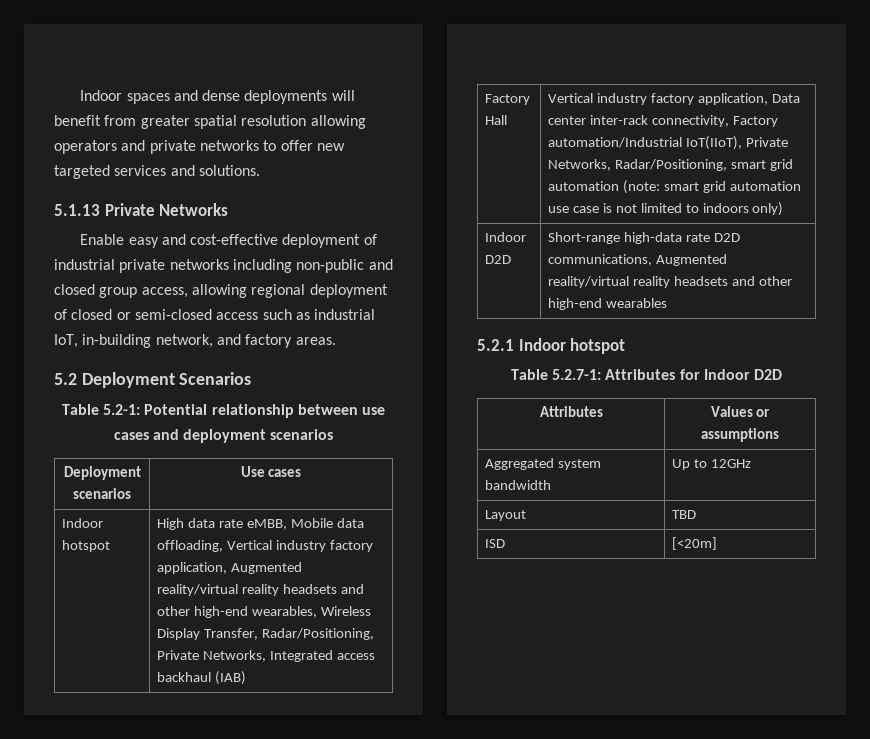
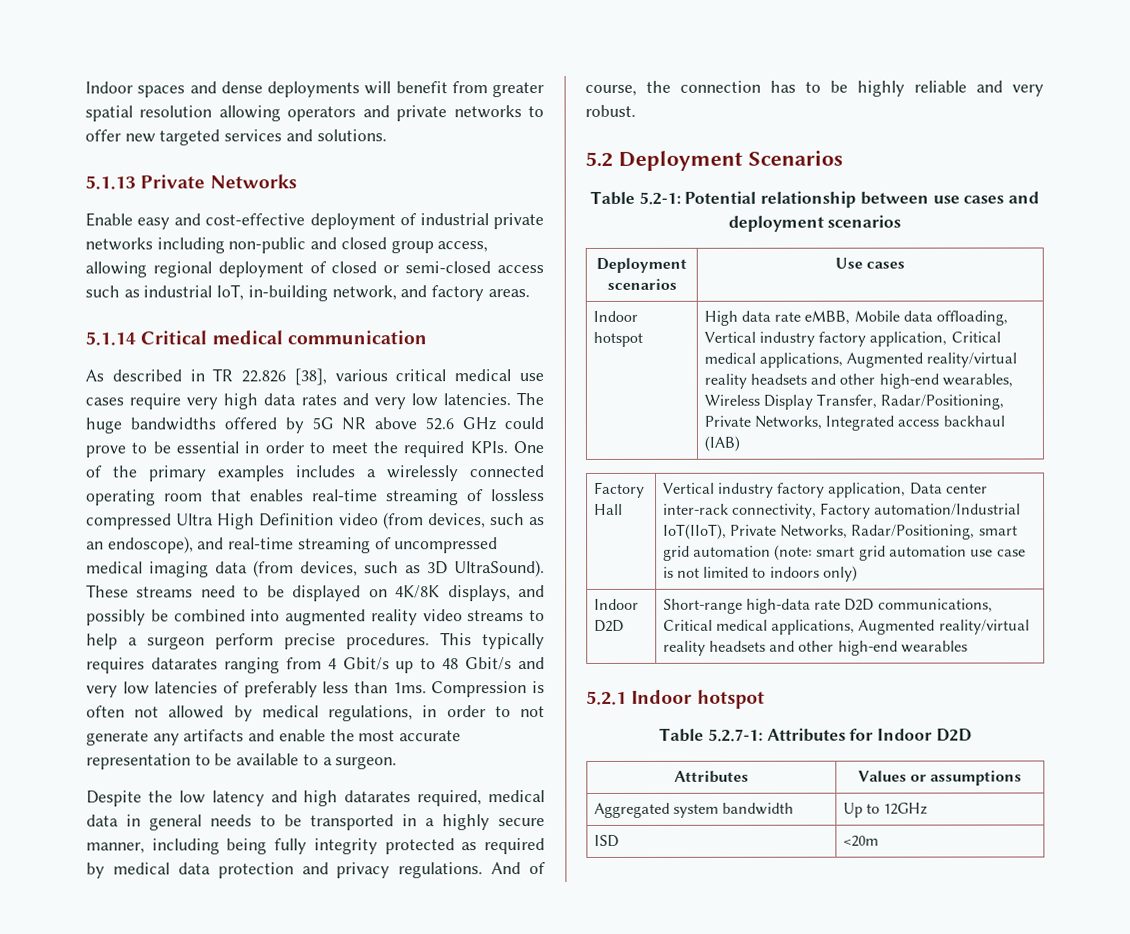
(336, 341) none -> [85,330,427,346] [85,368,544,386] [85,392,544,410] [85,417,545,434] [85,441,544,458] [85,465,545,482] [86,489,545,506] [86,512,545,530] [86,536,499,554] [86,560,545,578] [86,584,546,602] [86,609,545,626] [86,632,545,650] [86,657,545,674] [86,681,545,698] [86,705,545,722] [86,729,462,746] [86,753,398,770] [86,790,545,807] [86,814,545,831] [86,838,545,855] [86,862,546,879] [585,80,1044,97] [585,104,636,117] // 5.1.14 Critical medical communication // As described in TR 22.826 [38], various critical medical use cases require very high data rates and very low latencies. The huge bandwidths offered by 5G NR above 52.6 GHz could prove to be essential in order to meet the required KPIs. One of the primary examples includes a wirelessly connected operating room that enables real-time streaming of lossless compressed Ultra High Definition video (from devices, such as an endoscope), and real-time streaming of uncompressed medical imaging data (from devices, such as 3D UltraSound). These streams need to be displayed on 4K/8K displays, and possibly be combined into augmented reality video streams to help a surgeon perform precise procedures. This typically requires datarates ranging from 4 Gbit/s up to 48 Gbit/s and very low latencies of preferably less than 1ms. Compression is often not allowed by medical regulations, in order to not generate any artifacts and enable the most accurate representation to be available to a surgeon. // Despite the low latency and high datarates required, medical data in general needs to be transported in a highly secure manner, including being fully integrity protected as required by medical data protection and privacy regulations. And of course, the connection has to be highly reliable and very robust.
(228, 568) none -> [950,331,1001,343] [703,352,843,368] Critical medical applications,
(653, 260) none -> [662,619,856,635] Critical medical applications,
[485,510,527,521] [672,510,697,519] // Layout | TBD -> (929, 808) none
[672,537,718,550] [<20m] -> [842,835,879,847] <20m

